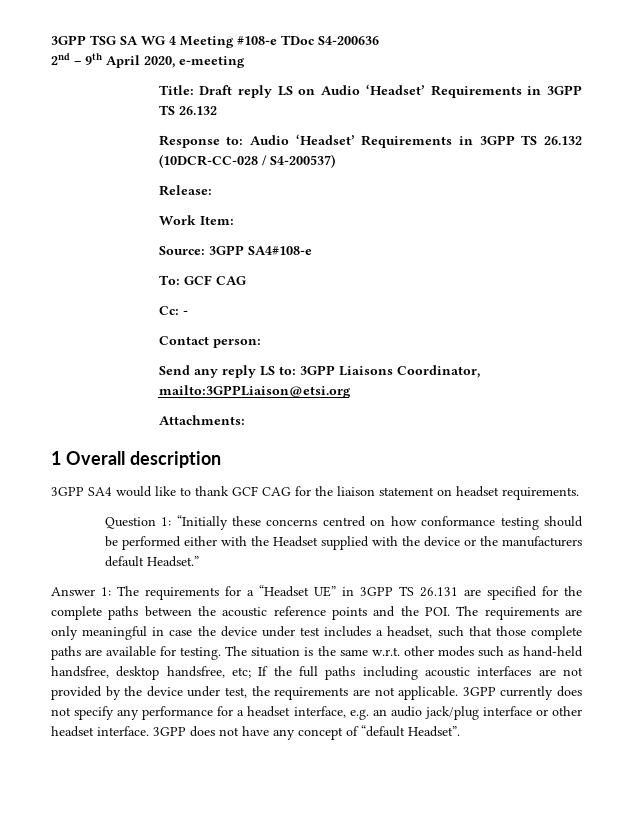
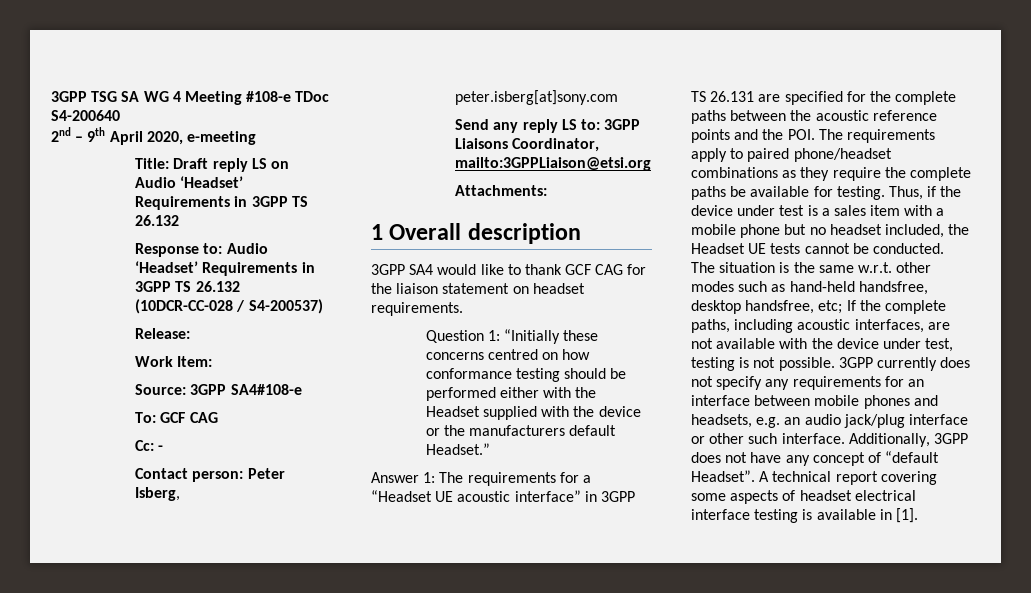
[318,36,379,45] S4-200636 -> [51,110,120,121] S4-200640
(261, 343) none -> [247,468,285,479] [135,487,181,501] [455,90,619,105] Peter Isberg, peter.isberg[at]sony.com
[314,586,336,597] UE” -> [435,490,581,502] UE acoustic interface”
[565,609,582,616] [51,626,583,640] [51,646,222,660] are only meaningful in case the device under test includes a headset, such that those complete paths are available for testing. -> [691,148,892,162] [691,167,971,181] [691,186,962,200] [691,205,945,216] [691,224,970,238] [691,243,944,254] apply to paired phone/headset combinations as they require the complete paths be available for testing. Thus, if the device under test is a sales item with a mobile phone but no headset included, the Headset UE tests cannot be conducted.
[299,666,356,680] full paths -> [884,300,946,314] [691,319,730,333] complete paths,
[477,666,583,676] [51,686,121,700] interfaces are not provided by -> [854,319,950,333] [691,338,808,349] interfaces, are not available with
[251,686,459,700] the requirements are not applicable. -> [691,357,835,371] testing is not possible.
[142,706,346,720] performance for a headset interface, -> [792,376,924,390] [691,395,938,409] [691,414,752,428] requirements for an interface between mobile phones and headsets,
[51,726,149,737] headset interface. -> [748,433,930,447] such interface. Additionally,
(460, 731) none -> [759,471,937,485] [691,490,916,504] [691,508,918,523] A technical report covering some aspects of headset electrical interface testing is available in [1].

